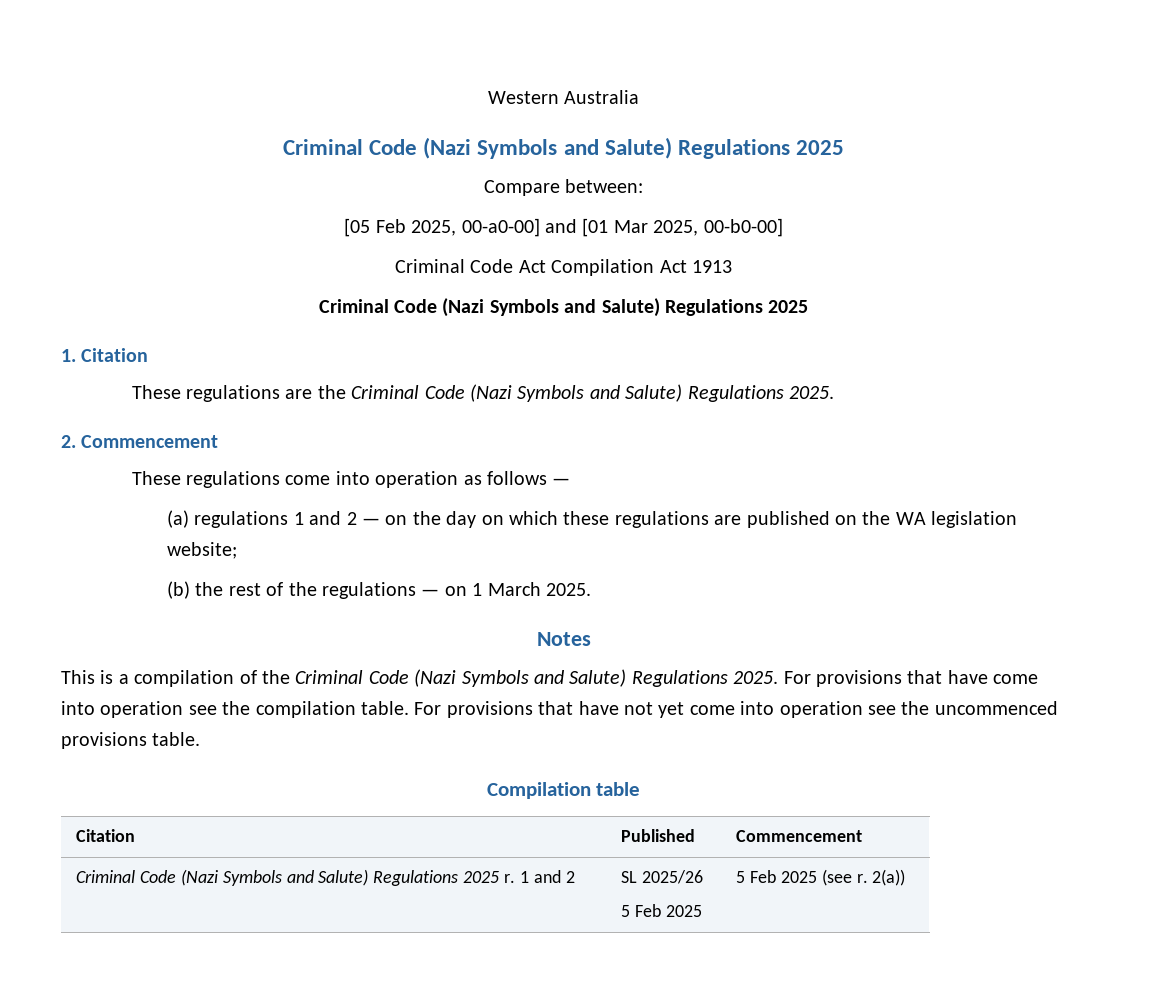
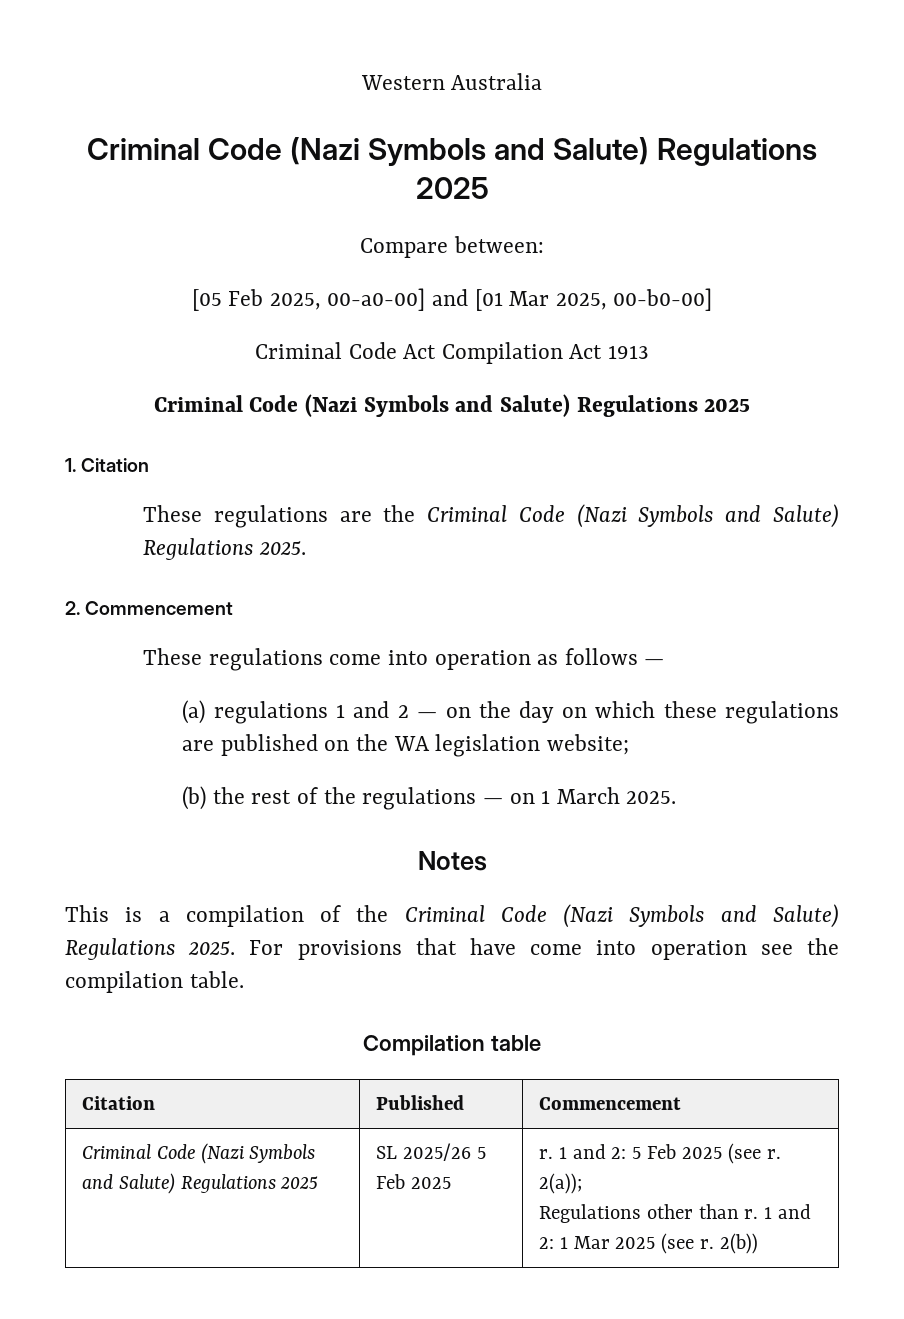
[414,701,1058,718] [61,732,201,749] For provisions that have not yet come into operation see the uncommenced provisions table. -> (244, 979) none
[504,870,575,883] r. 1 and 2 -> (319, 1182) none
(703, 877) // -> (471, 1152) none
(702, 911) none -> [538,1144,627,1159] r. 1 and 2:
[872,869,906,886] 2(a)) -> [538,1173,582,1194] [538,1204,812,1223] [538,1233,759,1254] 2(a)); // Regulations other than r. 1 and 2: 1 Mar 2025 (see r. 2(b))

